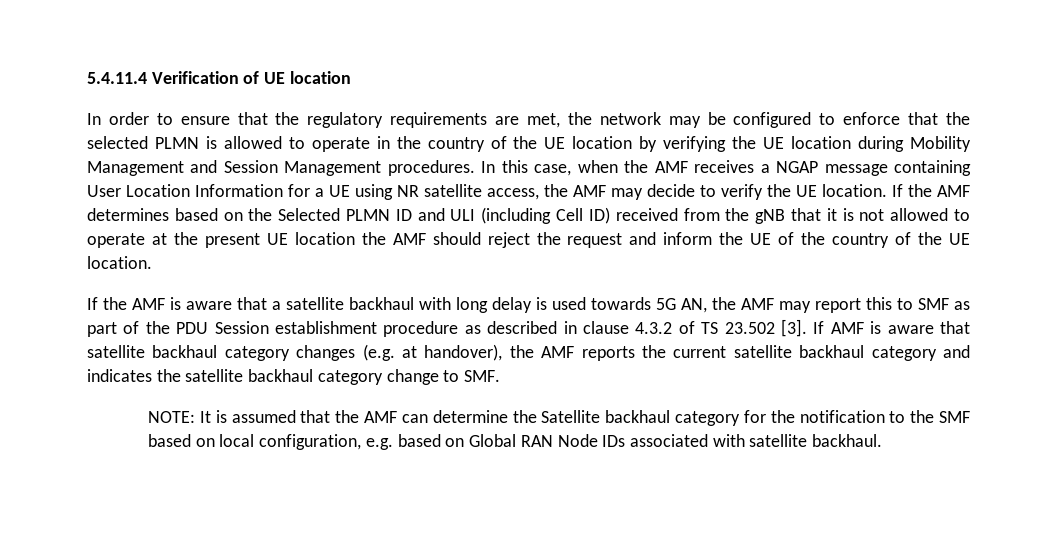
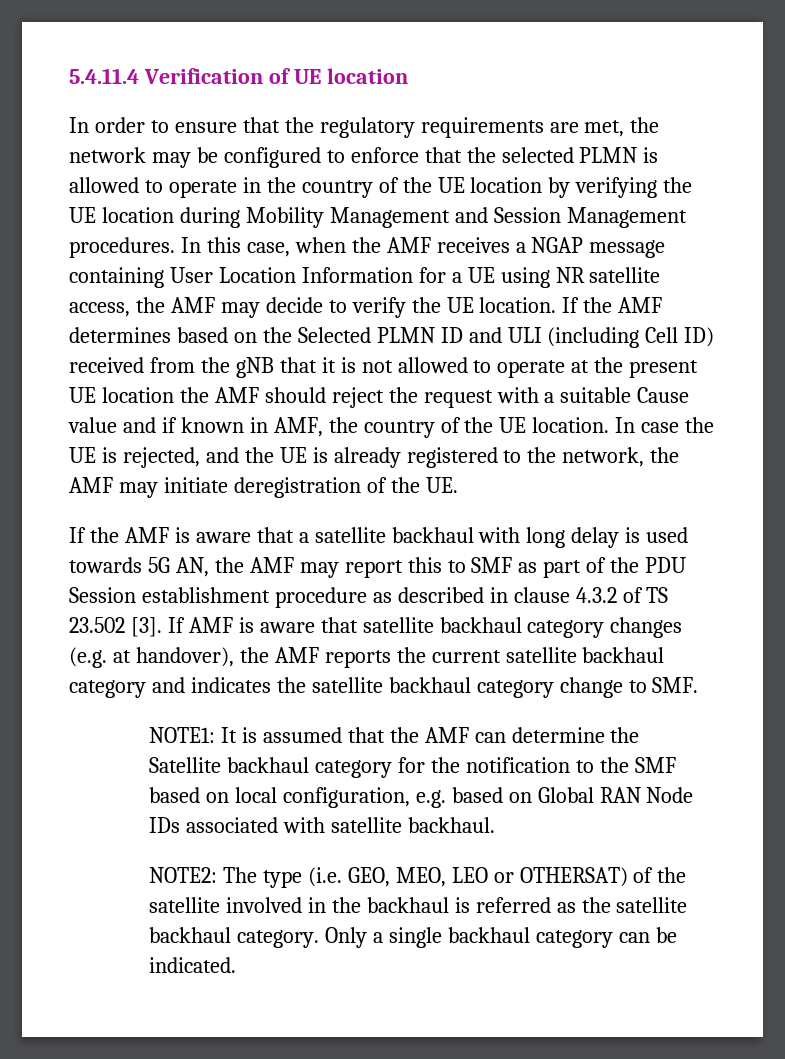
[629,232,795,245] and inform the UE of -> [496,387,690,403] [68,417,323,437] with a suitable Cause value and if known in AMF,
(152, 262) none -> [615,417,715,433] [69,447,680,468] [69,477,458,498] In case the UE is rejected, and the UE is already registered to the network, the AMF may initiate deregistration of the UE.
[148,411,196,423] NOTE: -> [149,727,216,743] NOTE1:
(883, 440) none -> [149,867,687,888] [149,897,688,913] [149,927,677,948] [149,957,237,973] // NOTE2: The type (i.e. GEO, MEO, LEO or OTHERSAT) of the satellite involved in the backhaul is referred as the satellite backhaul category. Only a single backhaul category can be indicated.

